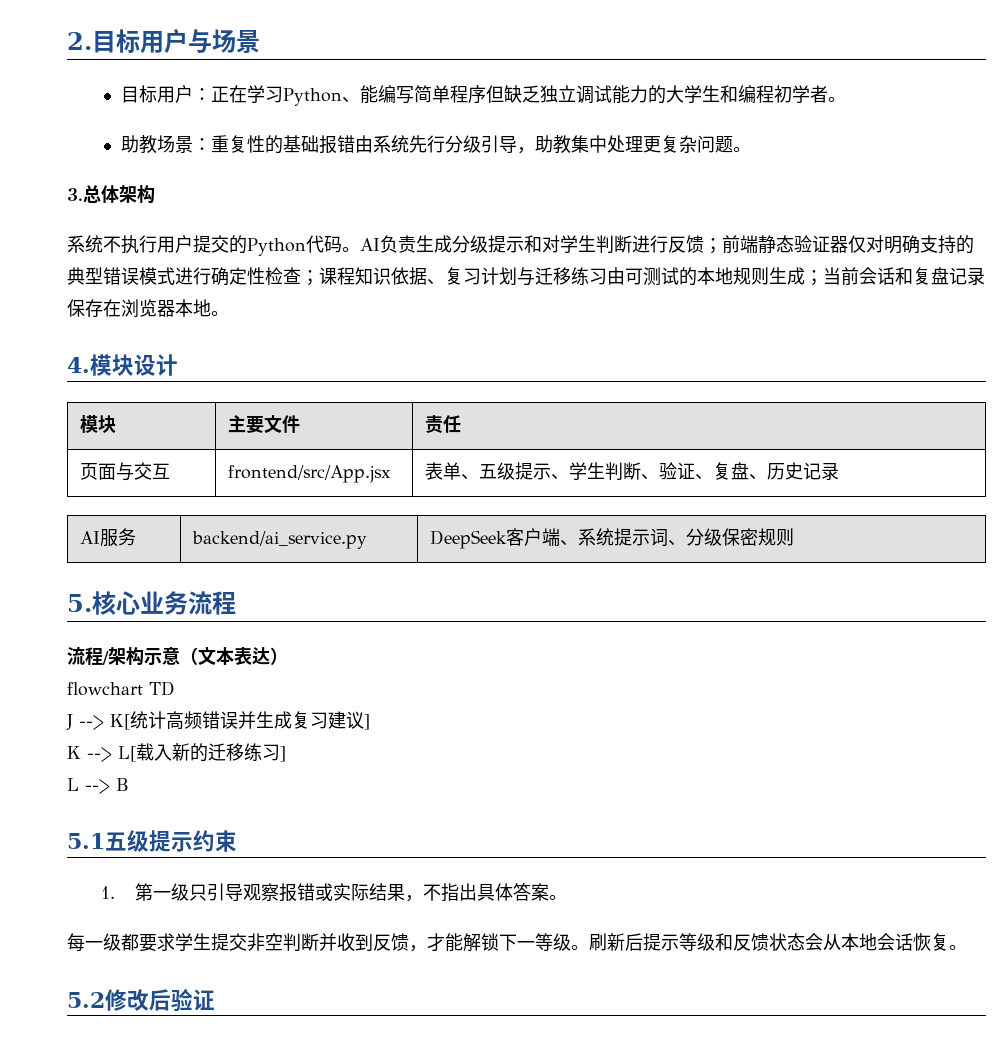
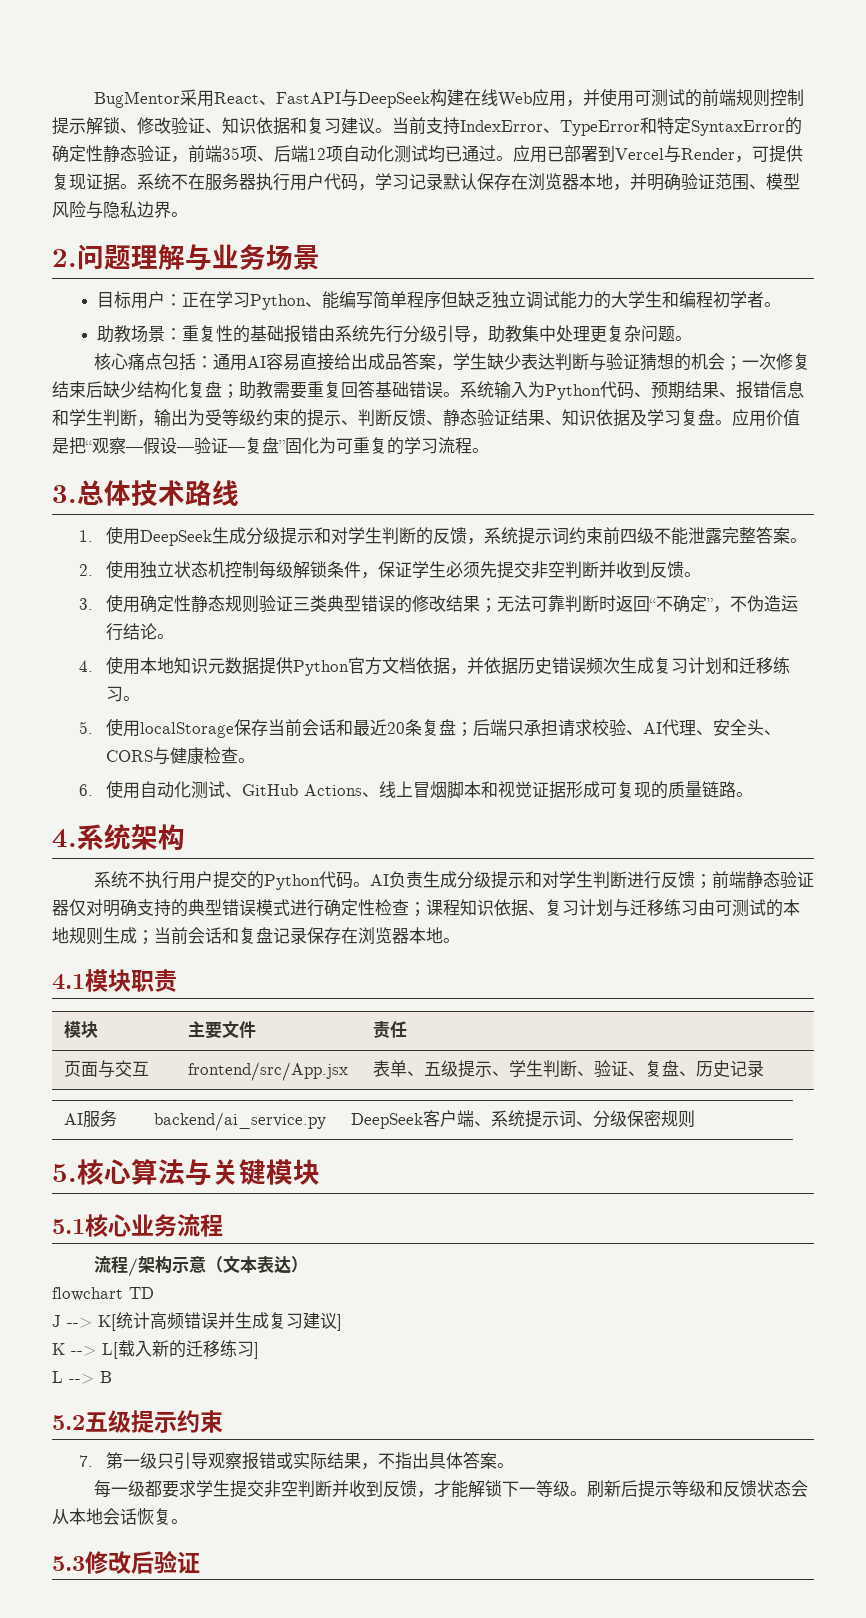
[67,29,212,53] 2.目标用户与 -> [93,88,804,108] [52,117,802,136] [52,145,803,163] [52,173,800,191] [52,201,188,219] [52,244,266,271] BugMentor采用React、FastAPI与DeepSeek构建在线Web应用，并使用可测试的前端规则控制提示解锁、修改验证、知识依据和复习建议。当前支持IndexError、TypeError和特定SyntaxError的确定性静态验证，前端35项、后端12项自动化测试均已通过。应用已部署到Vercel与Render，可提供复现证据。系统不在服务器执行用户代码，学习记录默认保存在浏览器本地，并明确验证范围、模型风险与隐私边界。 // 2.问题理解与业务
[67,185,119,203] 3.总体 -> [93,352,810,371] [52,380,804,400] [52,409,800,427] [52,437,489,455] [52,480,239,506] [78,526,807,546] [78,560,701,579] [78,594,798,613] [105,623,174,641] [78,656,790,676] [105,686,140,702] [78,718,781,738] [105,747,255,765] [78,780,753,799] [52,824,131,850] 核心痛点包括：通用AI容易直接给出成品答案，学生缺少表达判断与验证猜想的机会；一次修复结束后缺少结构化复盘；助教需要重复回答基础错误。系统输入为Python代码、预期结果、报错信息和学生判断，输出为受等级约束的提示、判断反馈、静态验证结果、知识依据及学习复盘。应用价值是把“观察—假设—验证—复盘”固化为可重复的学习流程。 // 3.总体技术路线 // 1.使用DeepSeek生成分级提示和对学生判断的反馈，系统提示词约束前四级不能泄露完整答案。 // 2.使用独立状态机控制每级解锁条件，保证学生必须先提交非空判断并收到反馈。 // 3.使用确定性静态规则验证三类典型错误的修改结果；无法可靠判断时返回“不确定”，不伪造运行结论。 // 4.使用本地知识元数据提供Python官方文档依据，并依据历史错误频次生成复习计划和迁移练习。 // 5.使用localStorage保存当前会话和最近20条复盘；后端只承担请求校验、AI代理、安全头、CORS与健康检查。 // 6.使用自动化测试、GitHub Actions、线上冒烟脚本和视觉证据形成可复现的质量链路。 // 4.系统
[67,354,178,376] 4.模块设计 -> [52,969,177,992] 4.1模块职责
(140, 603) none -> [131,1159,320,1186] [52,1214,131,1237] 算法与关键模块 // 5.1核心
[67,833,105,849] 5.1 -> [52,1415,85,1430] 5.2
[100,886,115,899] 1. -> [78,1455,93,1467] 7.
[67,992,105,1008] 5.2 -> [52,1556,85,1571] 5.3

